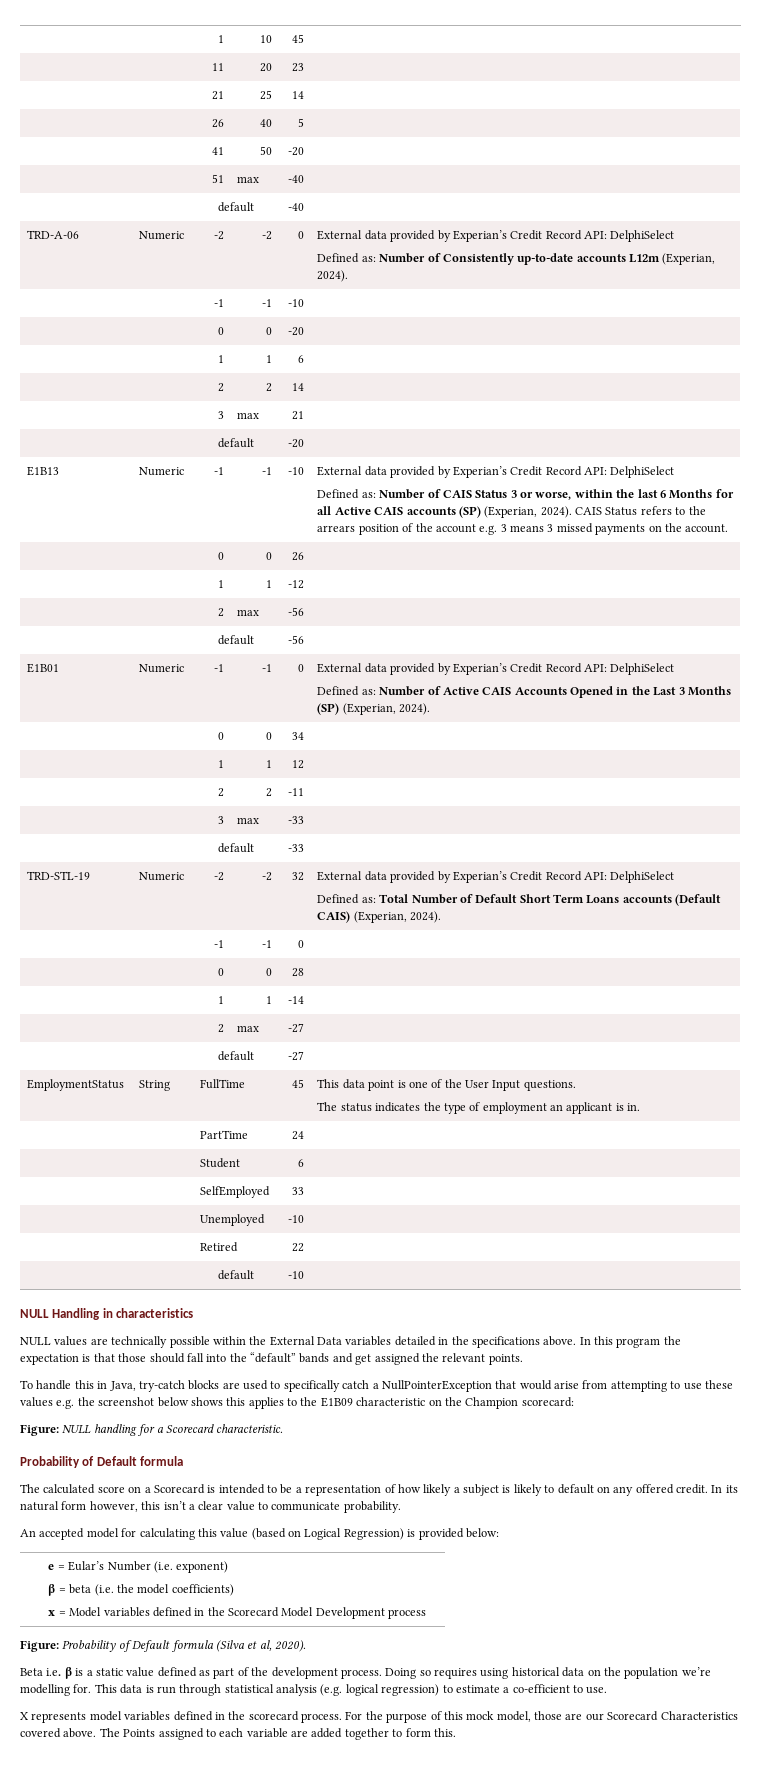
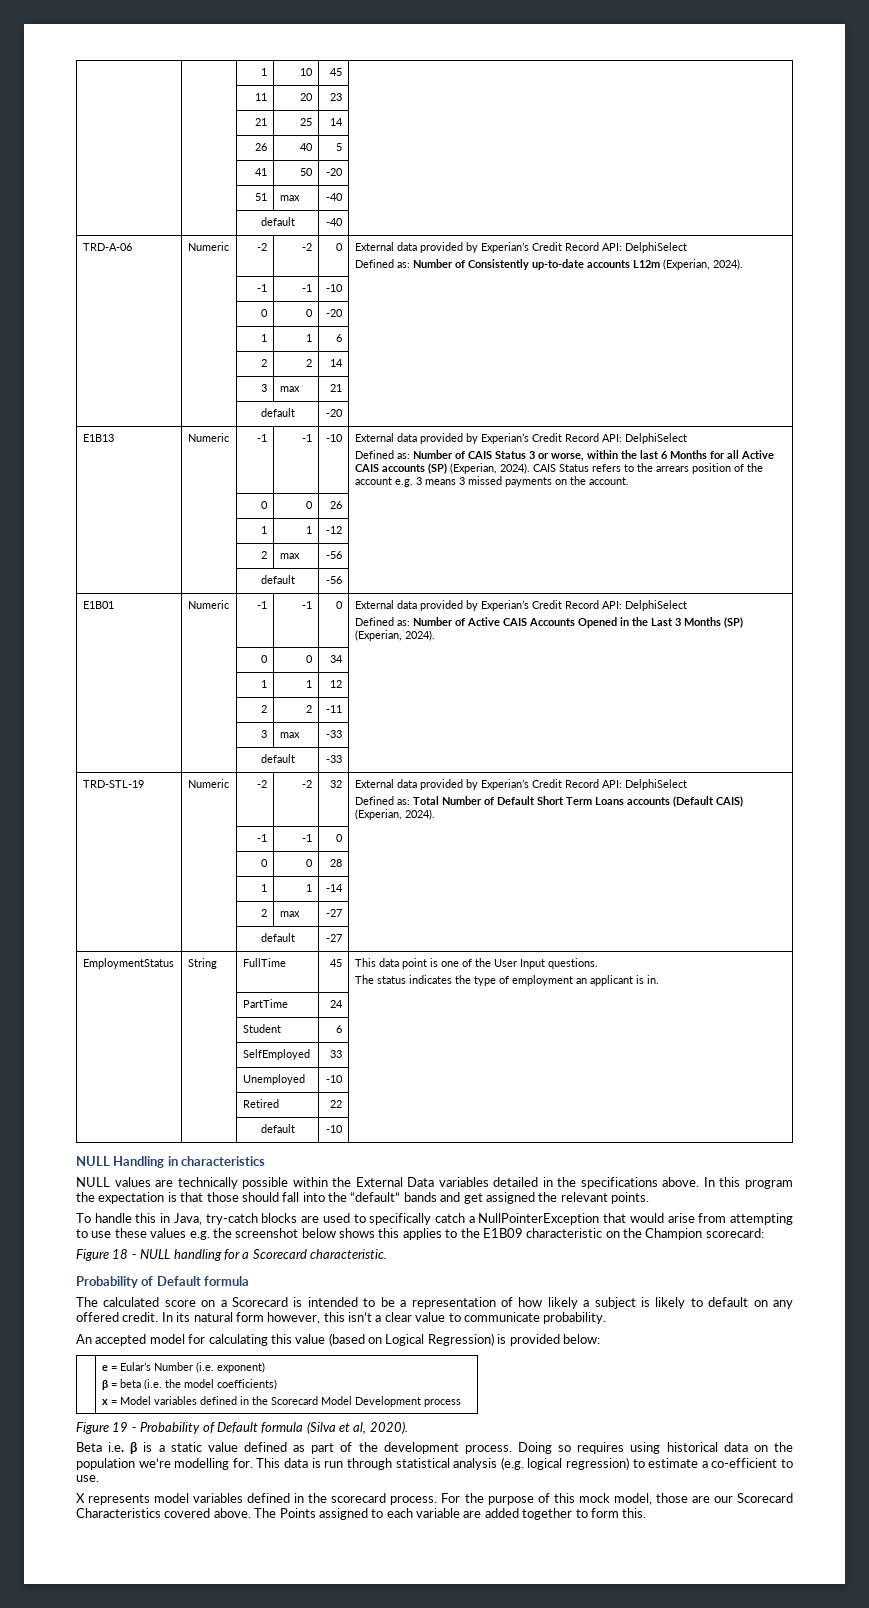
[20,1424,59,1436] Figure: -> [76,1249,137,1261] Figure 18 -
[20,1640,59,1652] Figure: -> [76,1422,137,1434] Figure 19 -

